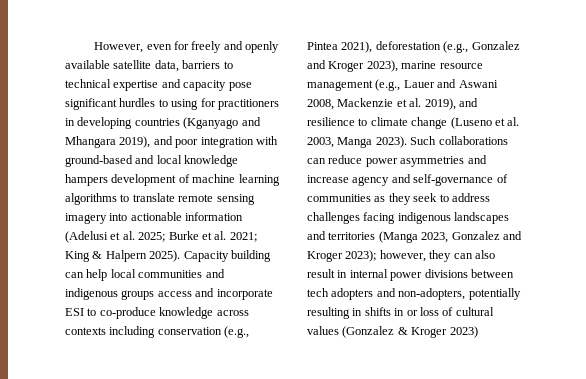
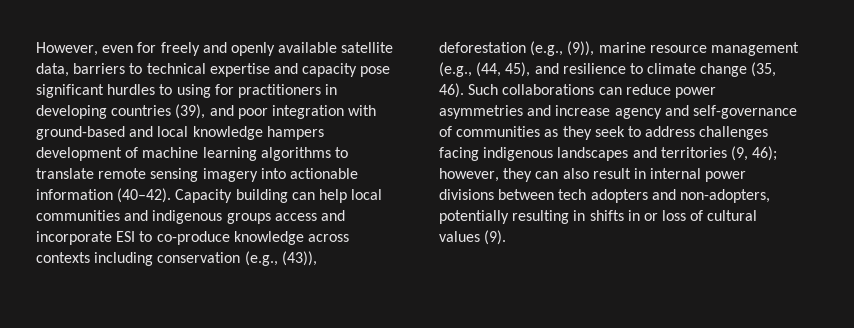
[183,117,261,129] [65,136,151,148] (Kganyago and Mhangara 2019), -> [175,104,206,119] (39),
[65,231,257,243] [65,250,181,262] (Adelusi et al. 2025; Burke et al. 2021; King & Halpern 2025). -> [117,188,172,203] (40–42).
[307,41,520,53] [307,60,483,72] [307,79,498,91] [307,98,456,110] Pintea 2021), deforestation (e.g., Gonzalez and Kroger 2023), marine resource management (e.g., Lauer and Aswani 2008, Mackenzie et al. 2019), -> [281,251,317,266] [439,41,799,56] [439,62,531,77] (43)), deforestation (e.g., (9)), marine resource management (e.g., (44, 45),
[450,117,520,129] [307,136,407,148] (Luseno et al. 2003, Manga 2023). -> [751,62,777,77] [439,83,464,98] (35, 46).
[378,231,522,243] [307,250,377,262] (Manga 2023, Gonzalez and Kroger 2023); -> [730,146,778,161] (9, 46);
[342,326,478,338] (Gonzalez & Kroger 2023) -> [484,230,507,245] (9).

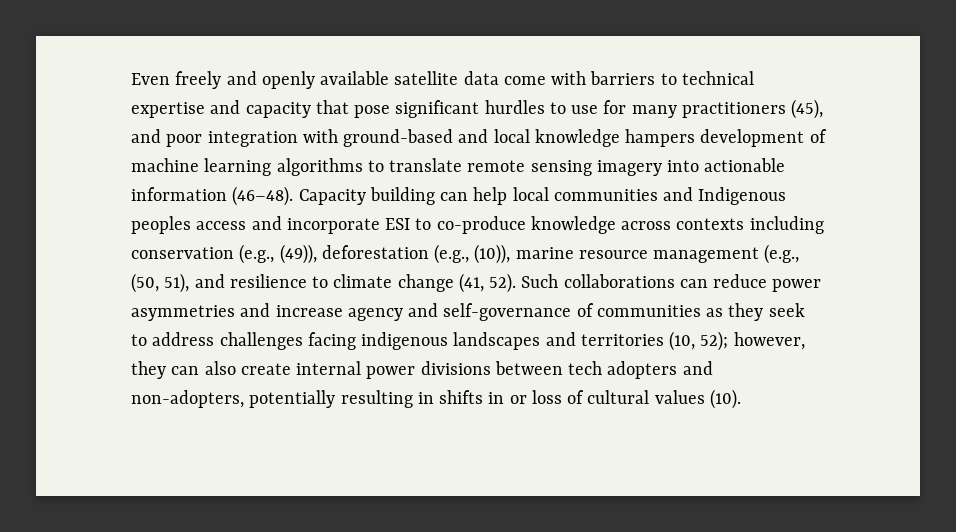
[36,42,157,56] However, even for -> [131,73,170,85] Even
[36,63,69,77] data, -> [463,71,587,85] data come with
(358, 70) none -> [315,100,349,114] that
[176,84,338,98] [36,104,206,119] using for practitioners in developing countries (39), -> [571,99,824,119] use for many practitioners (45),
[117,188,172,203] (40–42). -> [232,186,294,206] (46–48).
[152,210,271,224] indigenous groups -> [698,187,787,205] [131,216,191,234] Indigenous peoples
[281,251,317,266] (43)), -> [279,244,317,264] (49)),
[567,41,595,56] (9)), -> [474,244,511,264] (10)),
[476,62,531,77] (44, 45), -> [131,273,190,293] (50, 51),
[751,62,777,77] [439,83,464,98] (35, 46). -> [458,273,517,293] (41, 52).
[730,146,778,161] (9, 46); -> [669,331,729,351] (10, 52);
[592,168,646,179] result in -> [240,363,291,375] create
[484,230,507,245] (9). -> [709,389,741,409] (10).

